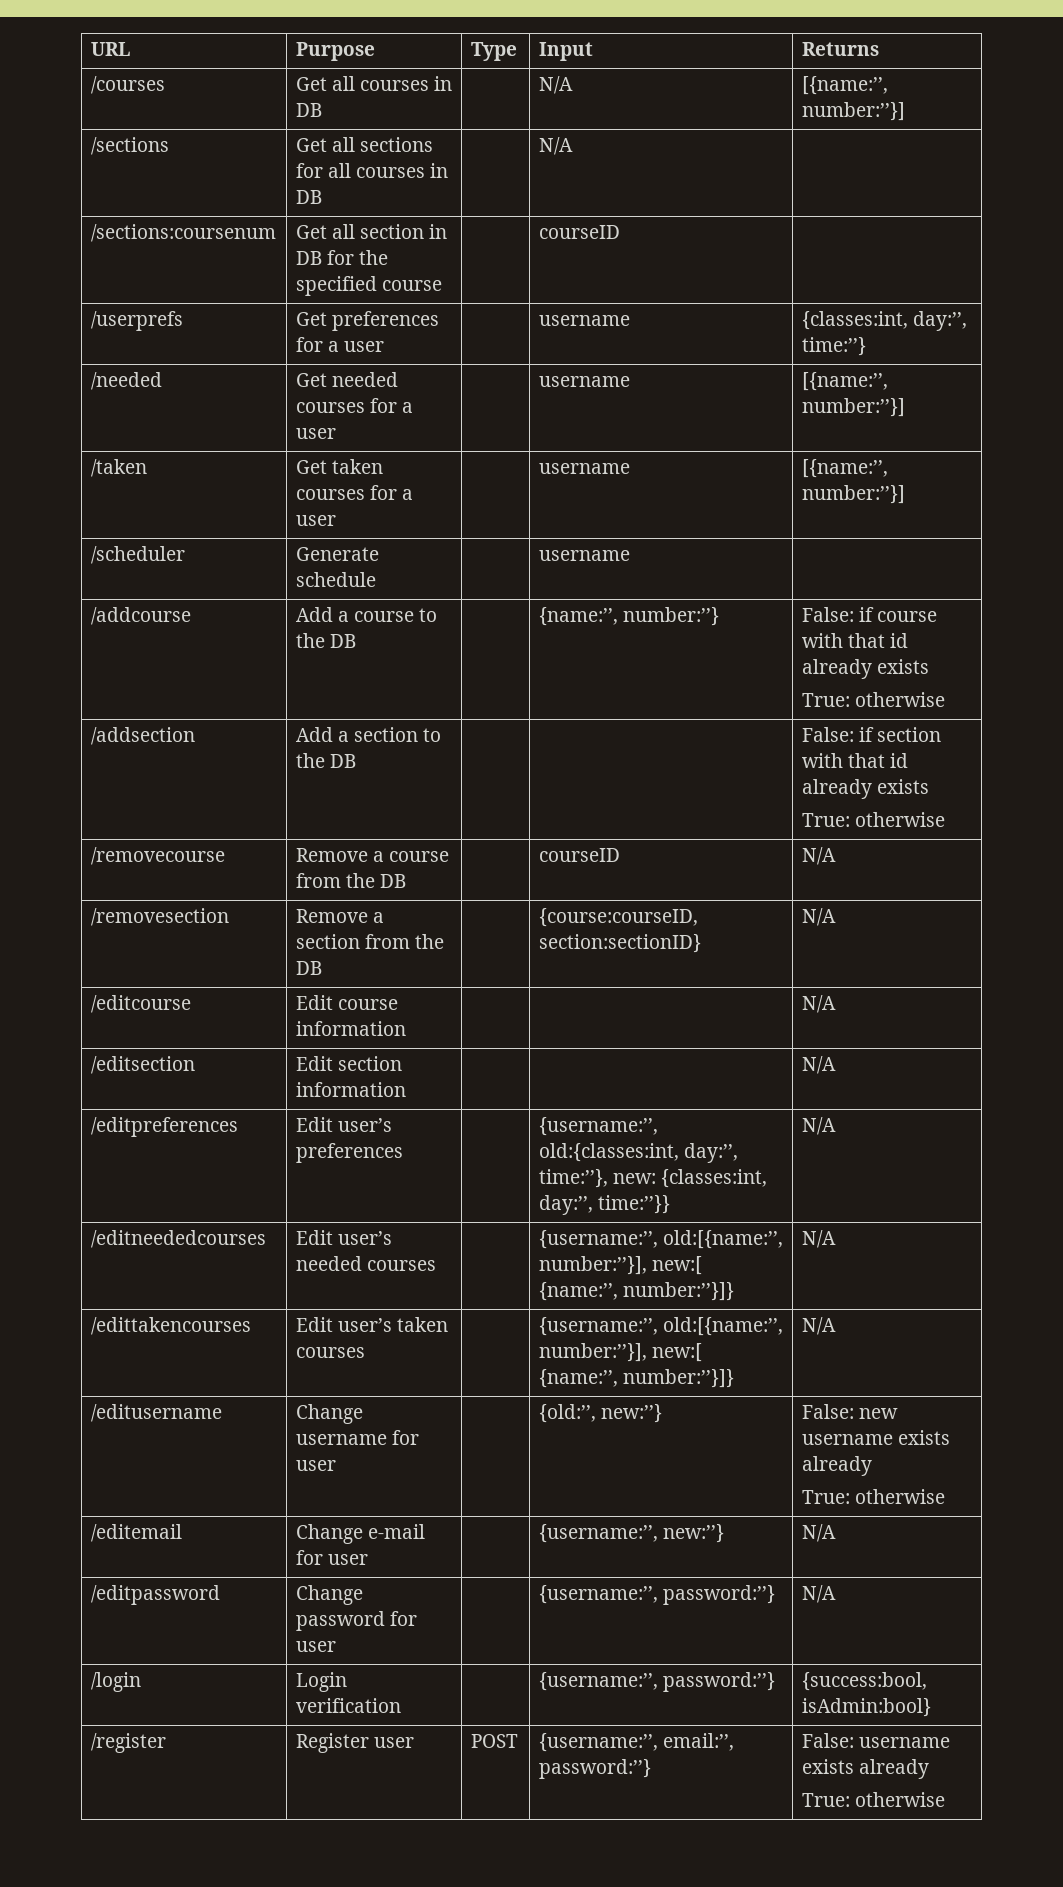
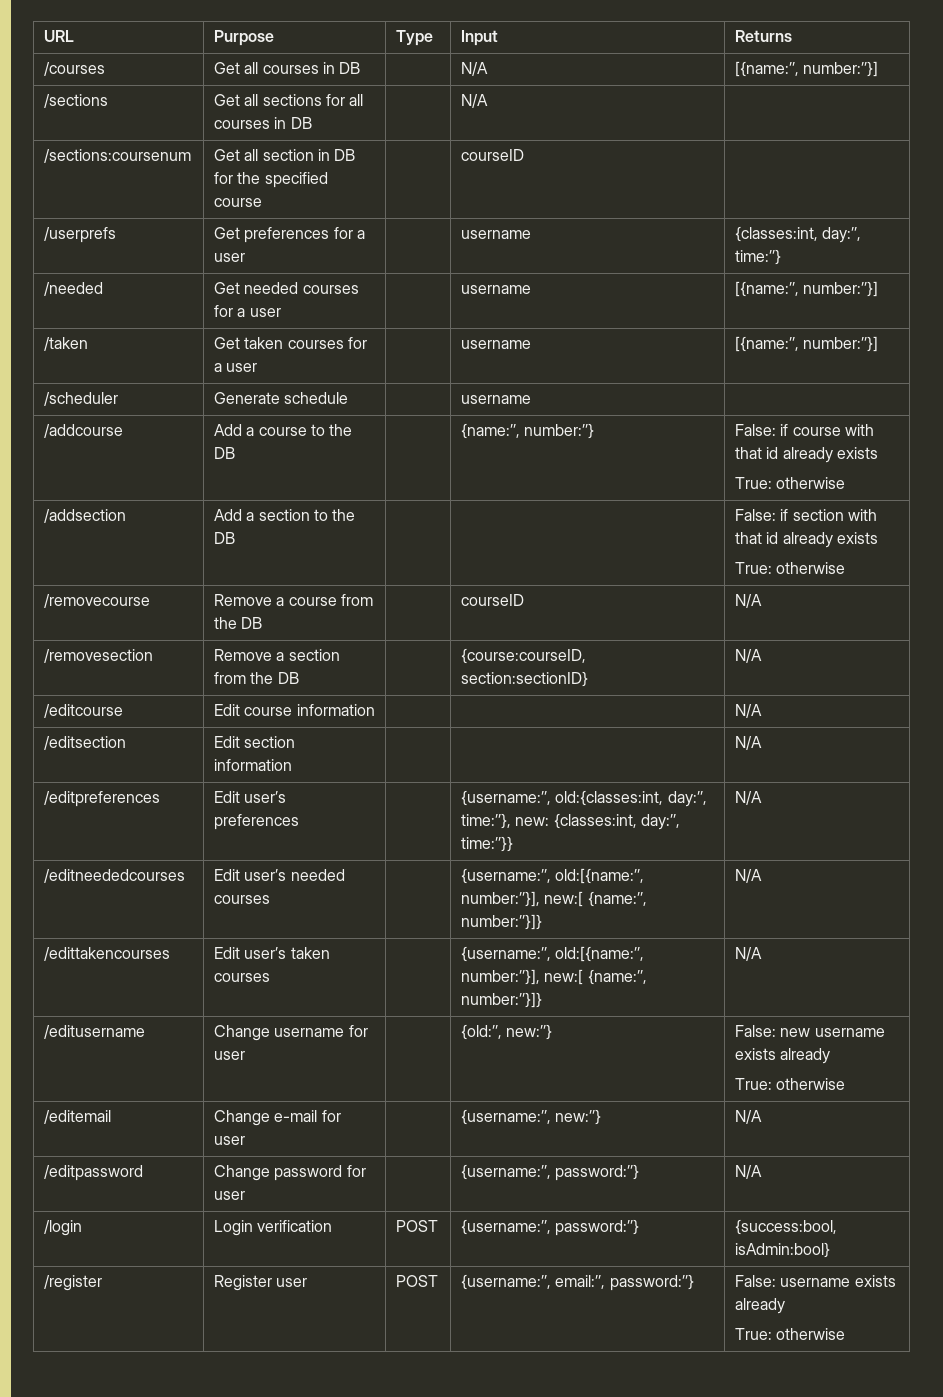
(401, 1705) none -> [396,1220,439,1232] POST

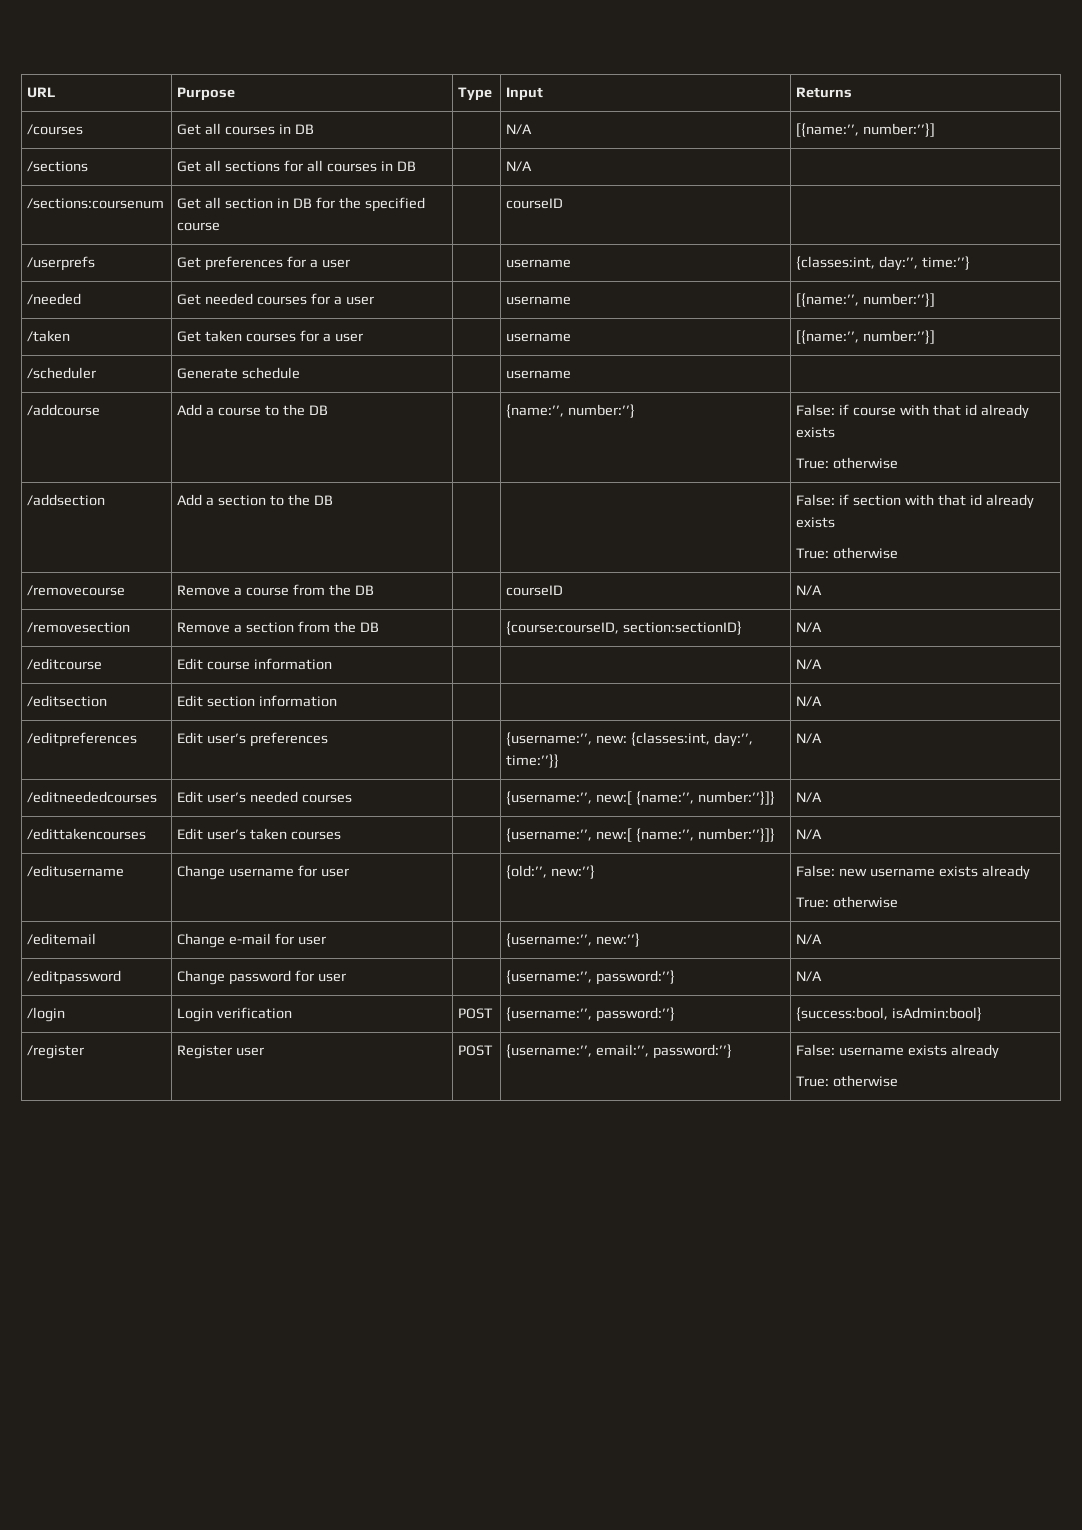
[555,790,707,807] [461,813,512,829] old:{classes:int, day:’’, time:’’}, -> (593, 739) none
[555,868,645,884] [461,891,541,907] old:[{name:’’, number:’’}], -> (593, 798) none
[555,946,645,962] [461,969,541,985] old:[{name:’’, number:’’}], -> (593, 835) none

